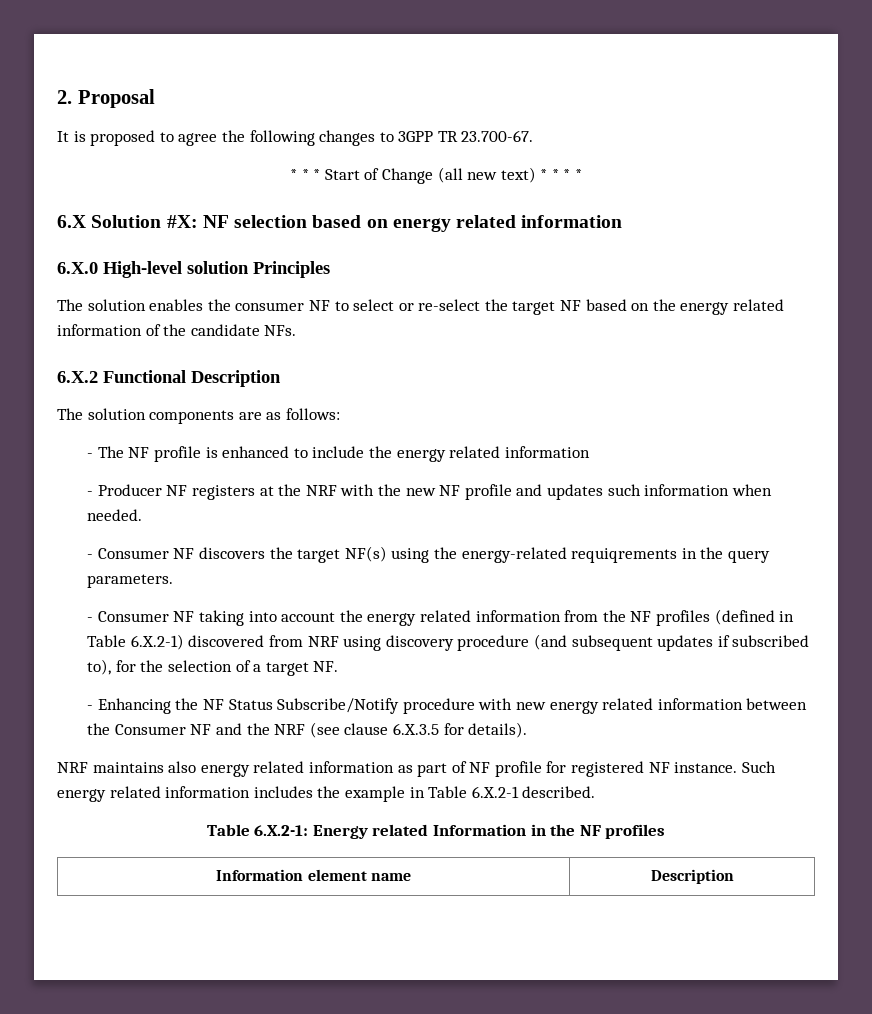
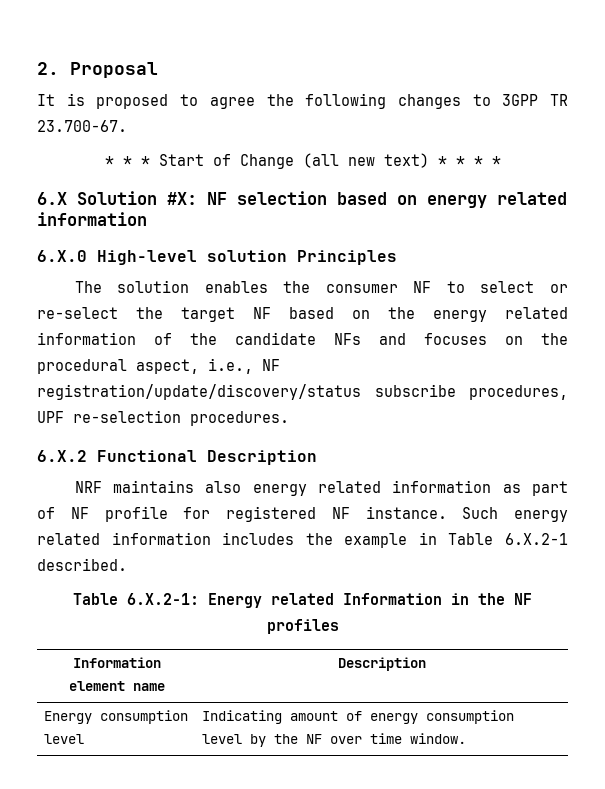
[264,325,297,336] [57,370,281,387] [57,408,340,424] [87,446,590,462] [87,484,772,500] [87,509,143,521] [87,546,770,563] [87,574,174,588] [87,609,795,626] [87,634,810,651] [87,659,339,676] [87,698,808,714] [87,722,528,738] NFs. // 6.X.2 Functional Description // The solution components are as follows: // - The NF profile is enhanced to include the energy related information // - Producer NF registers at the NRF with the new NF profile and updates such information when needed. // - Consumer NF discovers the target NF(s) using the energy-related requiqrements in the query parameters. // - Consumer NF taking into account the energy related information from the NF profiles (defined in Table 6.X.2-1) discovered from NRF using discovery procedure (and subsequent updates if subscribed to), for the selection of a target NF. // - Enhancing the NF Status Subscribe/Notify procedure with new energy related information between the Consumer NF and the NRF (see clause 6.X.3.5 for details). -> [334,333,568,345] [37,358,280,374] [37,384,568,400] [37,410,289,426] [37,450,317,465] NFs and focuses on the procedural aspect, i.e., NF registration/update/discovery/status subscribe procedures, UPF re-selection procedures. // 6.X.2 Functional Description
(734, 876) none -> [44,710,189,724] [44,734,85,744] [202,710,515,724] [202,733,467,747] // Energy consumption level | Indicating amount of energy consumption level by the NF over time window.

